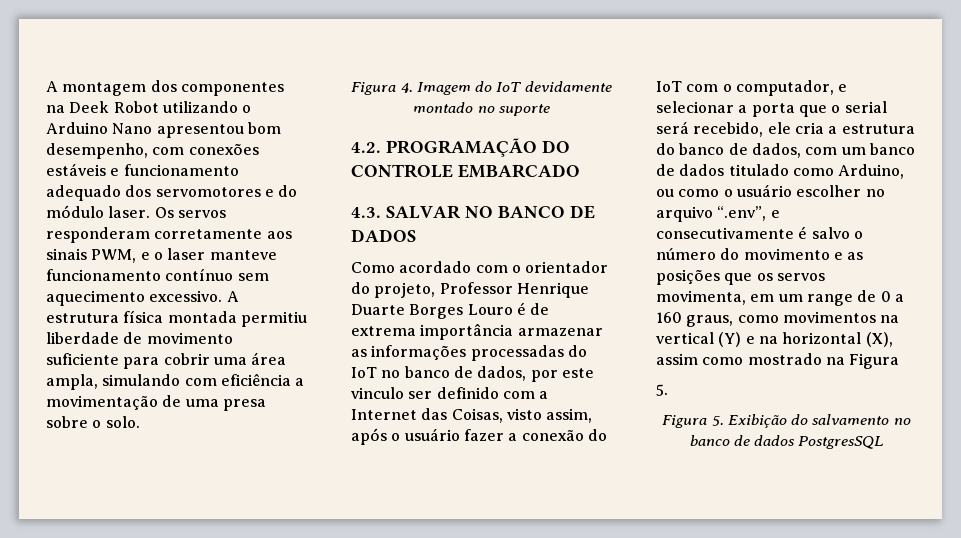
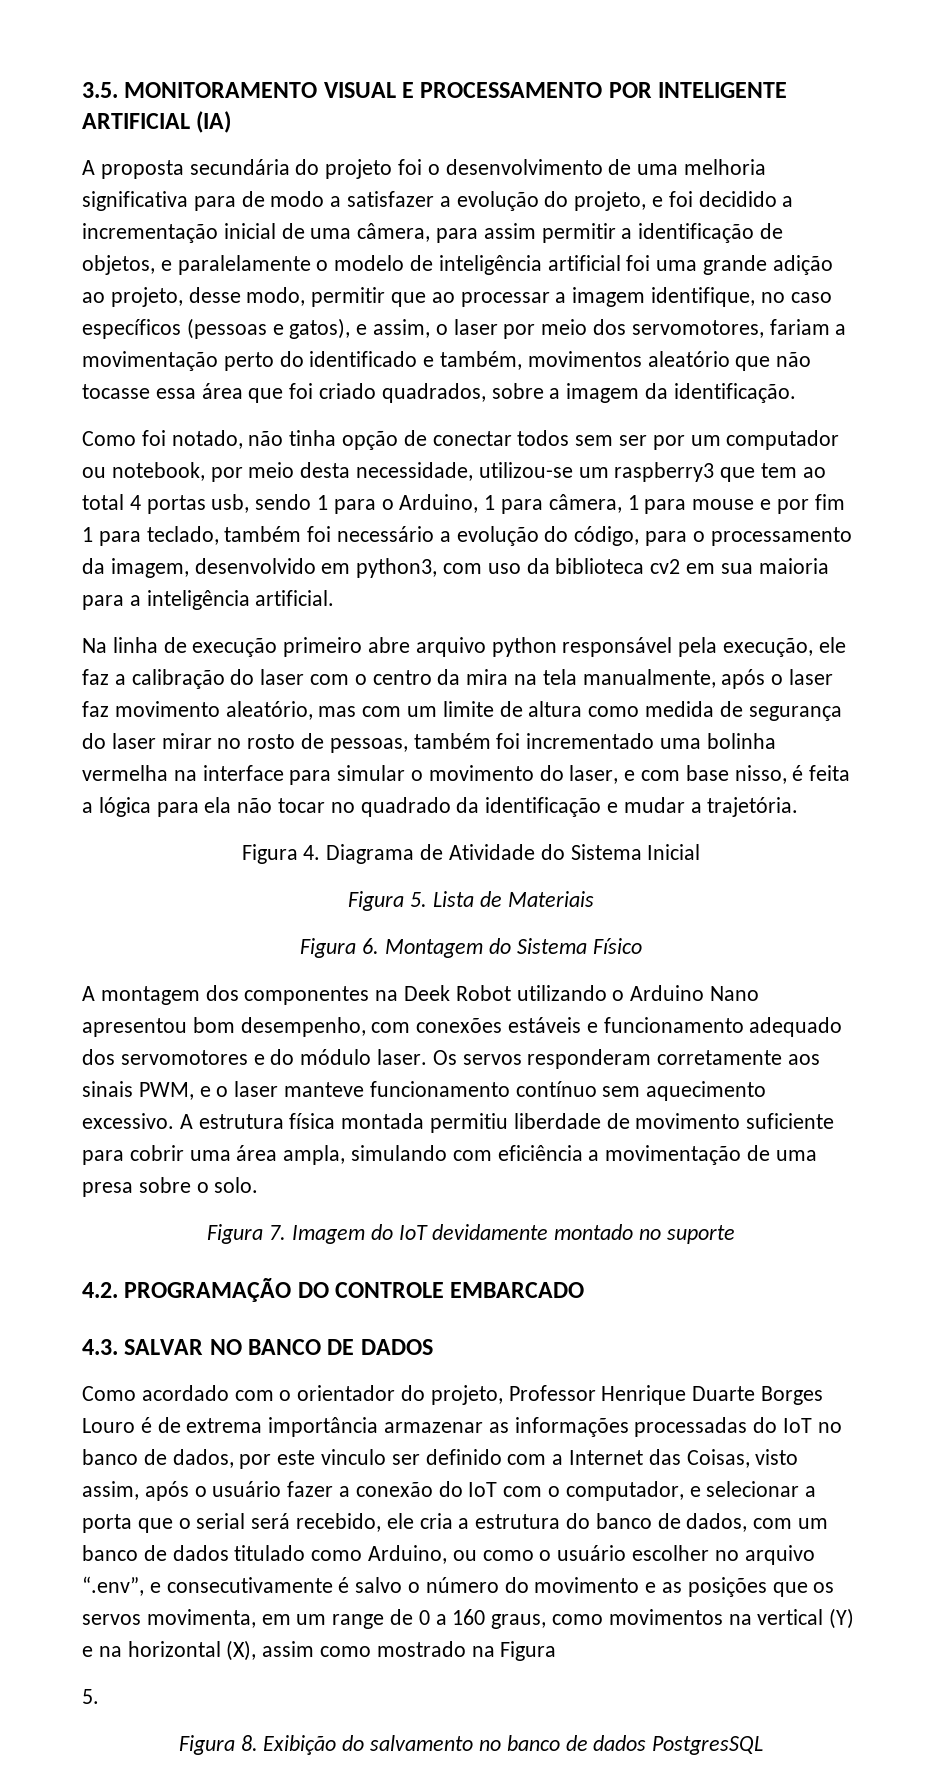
(46, 86) none -> [82,82,788,98] [82,111,232,133] [82,159,767,179] [82,191,794,211] [82,223,784,243] [82,255,833,275] [82,287,832,307] [82,318,847,339] [82,351,812,371] [82,383,796,403] [82,430,840,450] [82,462,826,482] [82,494,845,514] [82,526,852,546] [82,558,829,578] [82,590,335,610] [82,637,846,657] [82,669,834,689] [82,701,842,721] [82,733,776,753] [82,765,851,785] [82,797,799,817] [241,844,701,864] [348,891,594,911] [300,938,642,958] 3.5. MONITORAMENTO VISUAL E PROCESSAMENTO POR INTELIGENTE ARTIFICIAL (IA) // A proposta secundária do projeto foi o desenvolvimento de uma melhoria significativa para de modo a satisfazer a evolução do projeto, e foi decidido a incrementação inicial de uma câmera, para assim permitir a identificação de objetos, e paralelamente o modelo de inteligência artificial foi uma grande adição ao projeto, desse modo, permitir que ao processar a imagem identifique, no caso específicos (pessoas e gatos), e assim, o laser por meio dos servomotores, fariam a movimentação perto do identificado e também, movimentos aleatório que não tocasse essa área que foi criado quadrados, sobre a imagem da identificação. // Como foi notado, não tinha opção de conectar todos sem ser por um computador ou notebook, por meio desta necessidade, utilizou-se um raspberry3 que tem ao total 4 portas usb, sendo 1 para o Arduino, 1 para câmera, 1 para mouse e por fim 1 para teclado, também foi necessário a evolução do código, para o processamento da imagem, desenvolvido em python3, com uso da biblioteca cv2 em sua maioria para a inteligência artificial. // Na linha de execução primeiro abre arquivo python responsável pela execução, ele faz a calibração do laser com o centro da mira na tela manualmente, após o laser faz movimento aleatório, mas com um limite de altura como medida de segurança do laser mirar no rosto de pessoas, também foi incrementado uma bolinha vermelha na interface para simular o movimento do laser, e com base nisso, é feita a lógica para ela não tocar no quadrado da identificação e mudar a trajetória. // Figura 4. Diagrama de Atividade do Sistema Inicial // Figura 5. Lista de Materiais // Figura 6. Montagem do Sistema Físico //
[400,82,413,93] 4. -> [269,1225,287,1240] 7.
[711,415,724,426] 5. -> [240,1735,258,1751] 8.

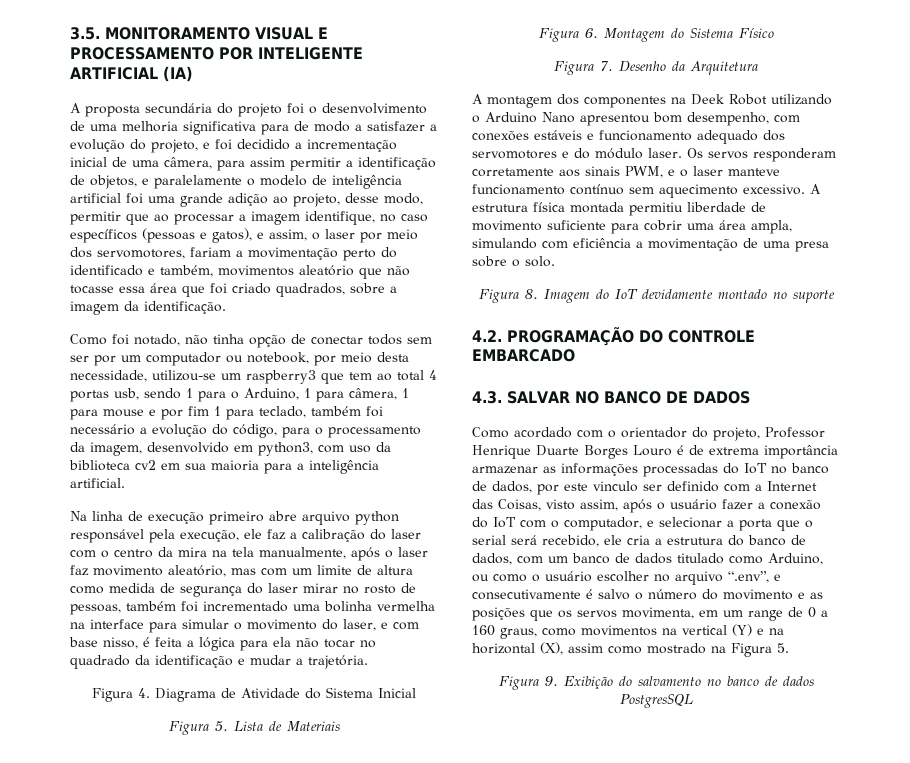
(642, 946) none -> [554,61,758,75] // Figura 7. Desenho da Arquitetura
[269,1225,287,1240] 7. -> [524,289,538,299] 8.
(557, 1651) // -> (772, 650) none
[240,1735,258,1751] 8. -> [544,676,558,686] 9.

